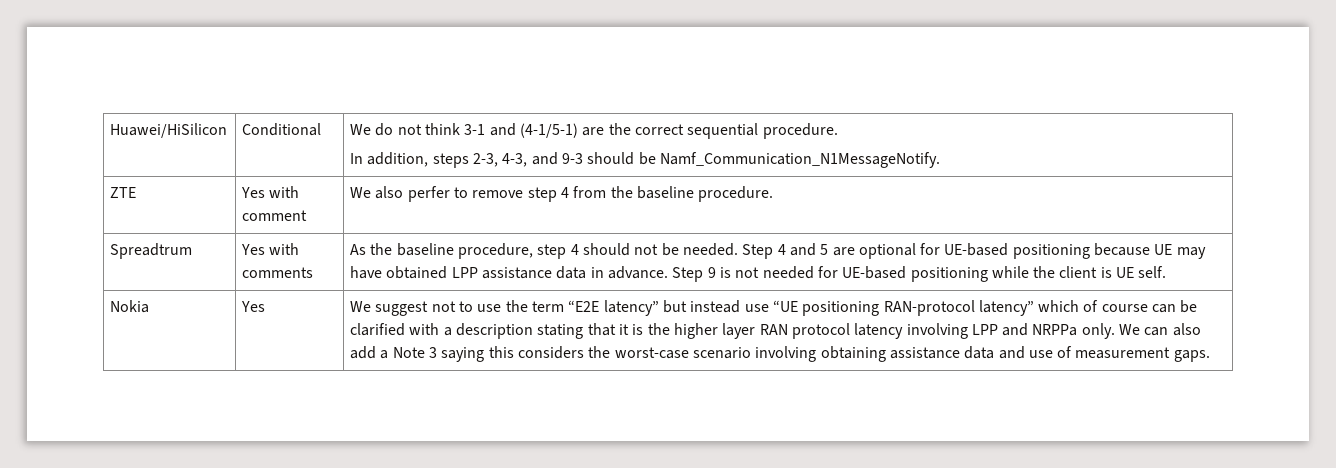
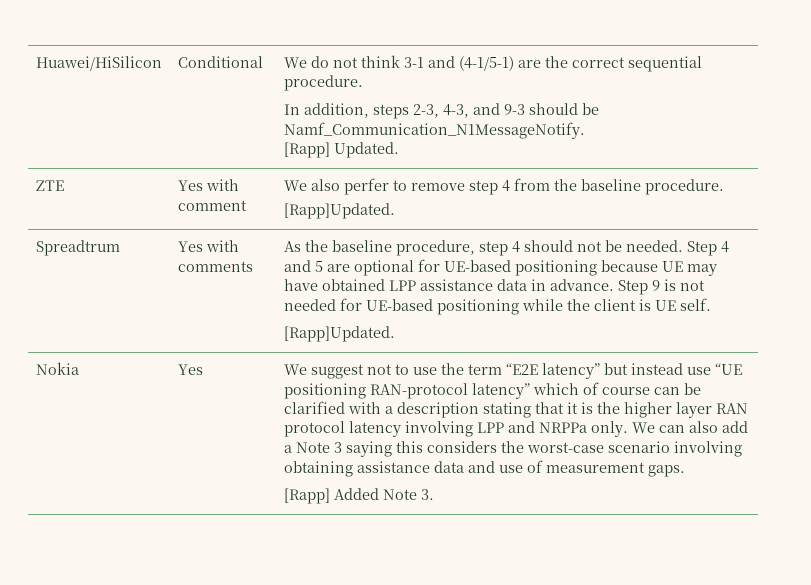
(940, 160) none -> [283,142,399,158] // [Rapp] Updated.
(774, 194) none -> [283,203,395,219] // [Rapp]Updated.
(1167, 272) none -> [283,326,395,342] // [Rapp]Updated.
(1210, 356) none -> [283,488,434,504] // [Rapp] Added Note 3.

